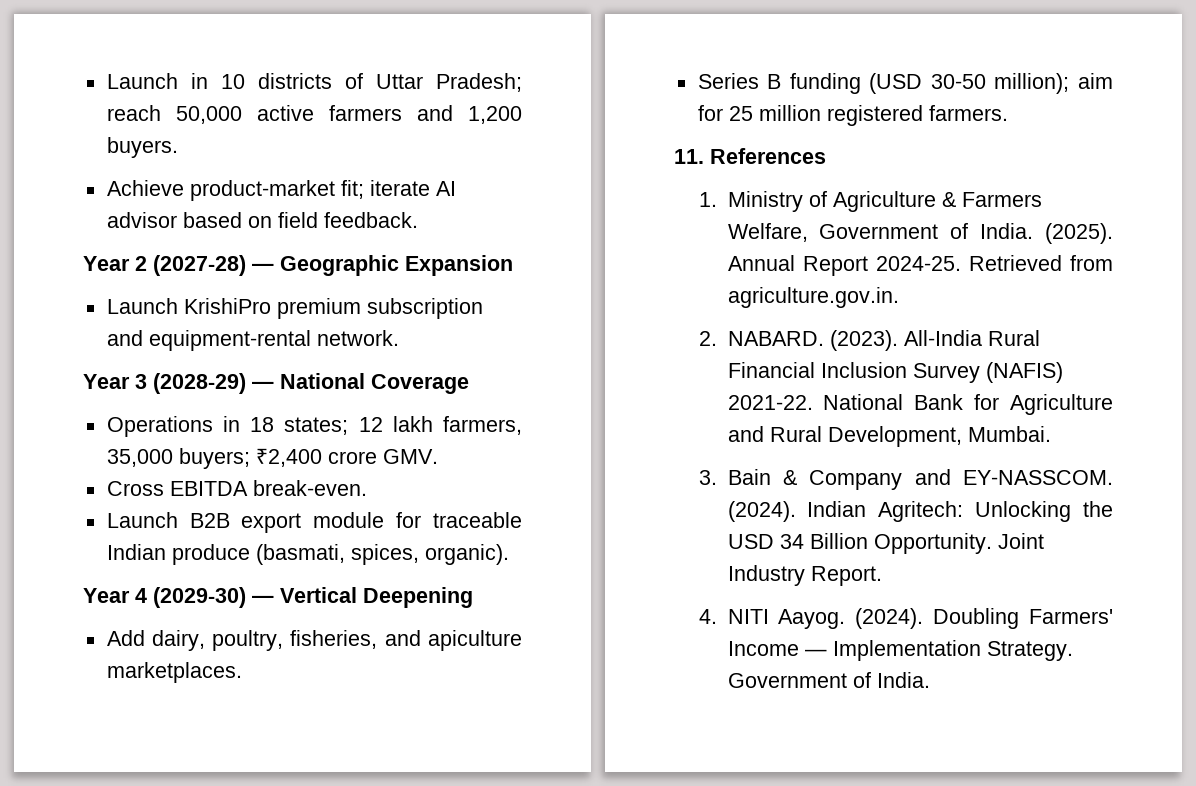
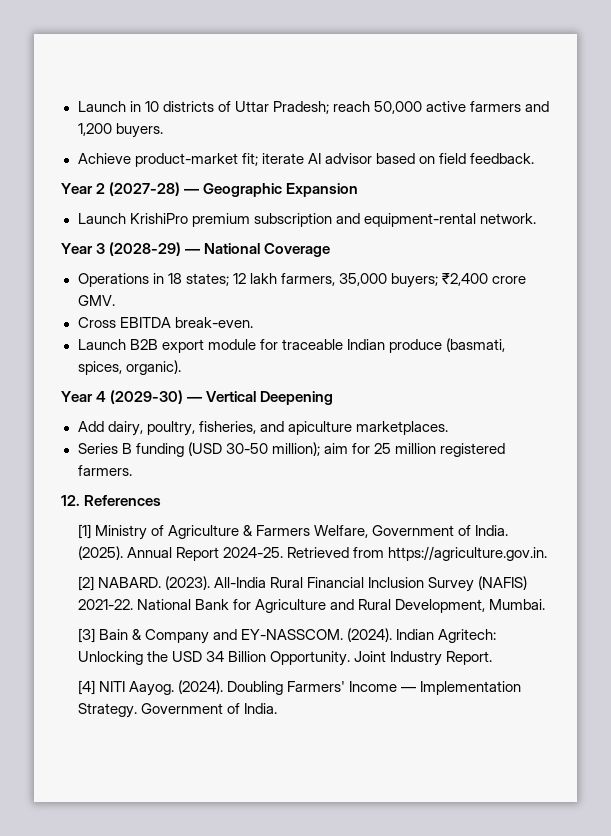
[674,149,704,164] 11. -> [61,495,80,506] 12.
[698,192,717,207] 1. -> [77,524,91,539] [1]
[727,287,899,308] [698,331,717,346] agriculture.gov.in. // 2. -> [388,546,548,561] [77,576,94,591] https://agriculture.gov.in. // [2]
[698,470,717,485] 3. -> [77,628,95,643] [3]
[698,609,717,624] 4. -> [77,680,95,695] [4]

